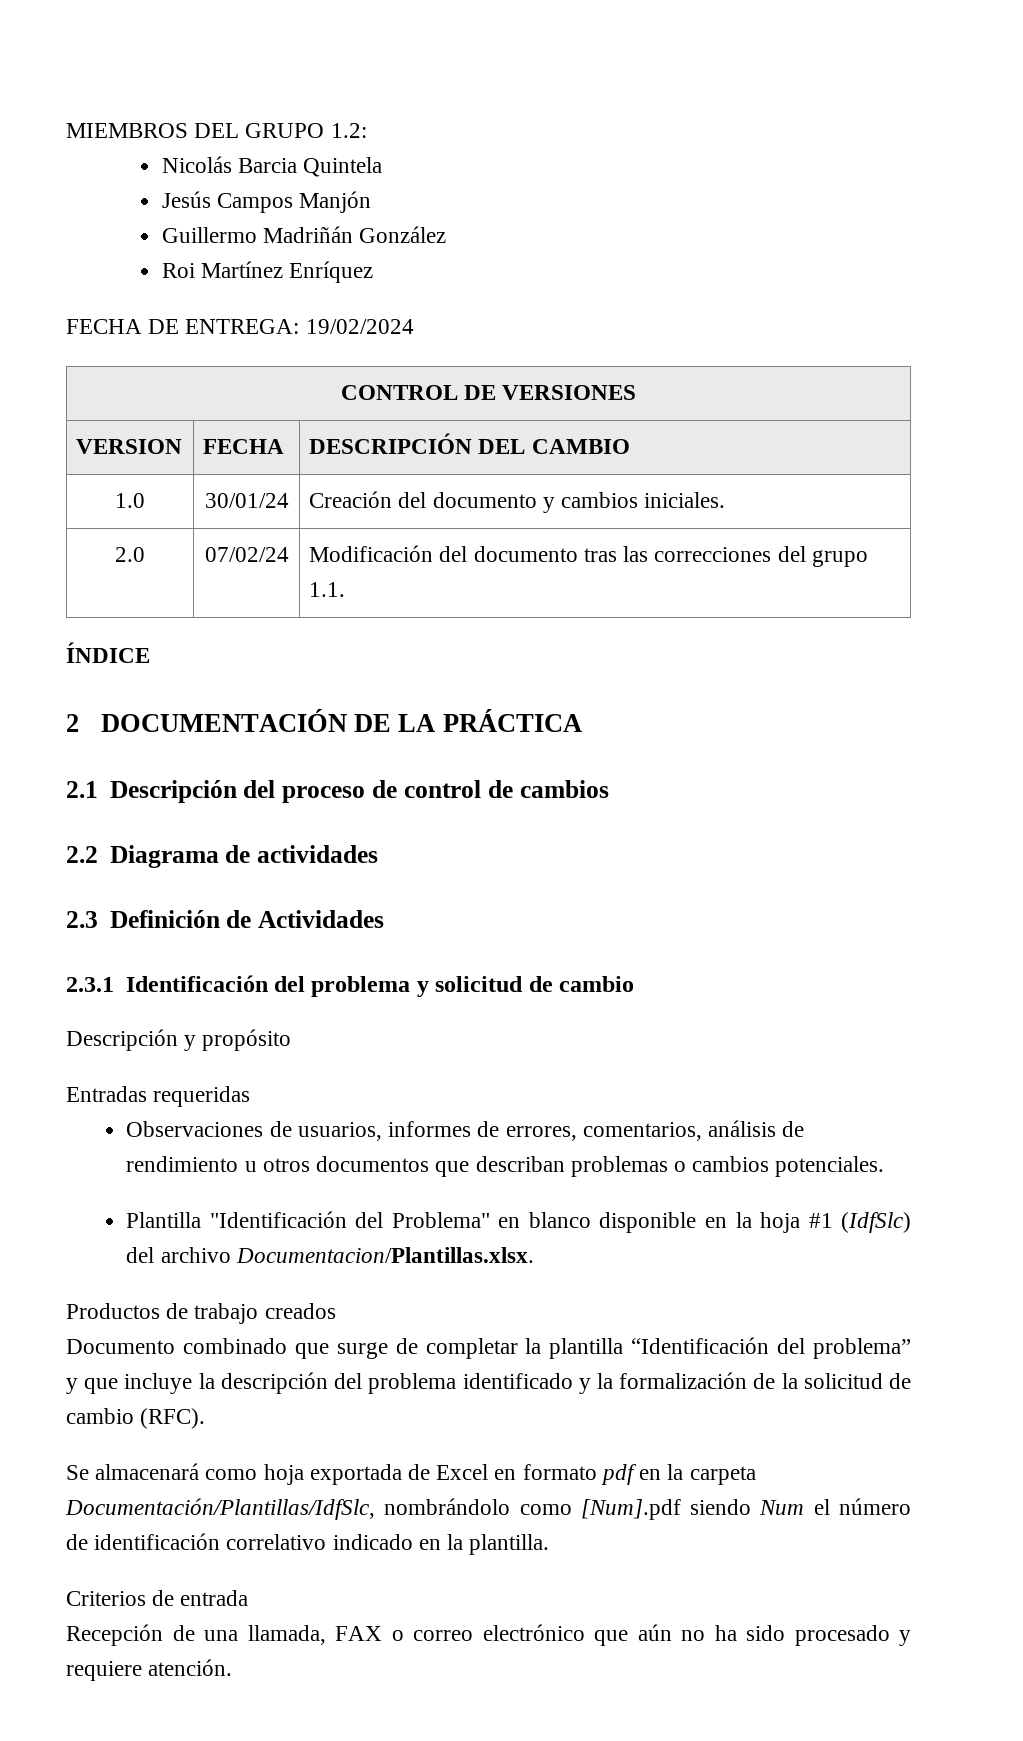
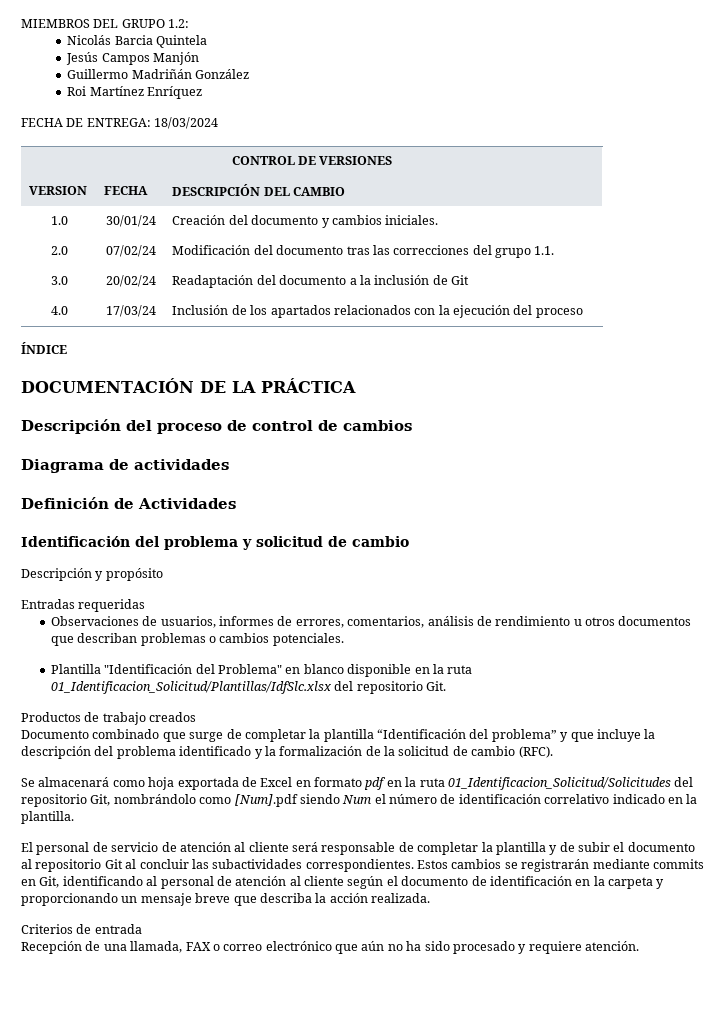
[305,319,414,334] 19/02/2024 -> [154,117,219,129] 18/03/2024
(346, 589) none -> [50,276,68,285] [105,275,156,287] [172,275,470,288] [50,306,68,315] [105,305,156,317] [172,305,583,318] // 3.0 | 20/02/24 | Readaptación del documento a la inclusión de Git // 4.0 | 17/03/24 | Inclusión de los apartados relacionados con la ejecución del proceso
[66,714,79,732] 2 -> (67, 348) none
[66,781,98,798] 2.1 -> (356, 385) none
[66,846,98,863] 2.2 -> (412, 425) none
[66,911,98,928] 2.3 -> (229, 464) none
[66,977,114,992] 2.3.1 -> (236, 503) none
[759,1212,911,1233] [126,1247,534,1263] hoja #1 (IdfSlc) del archivo Documentacion/Plantillas.xlsx. -> [447,665,473,674] [50,681,447,694] ruta 01_Identificacion_Solicitud/Plantillas/IdfSlc.xlsx del repositorio Git.
[689,1466,756,1485] [65,1498,375,1520] carpeta Documentación/Plantillas/IdfSlc, -> [419,777,694,790] [21,794,111,807] ruta 01_Identificacion_Solicitud/Solicitudes del repositorio Git,
(550, 1544) none -> [21,842,695,855] [21,859,704,872] [21,876,665,889] [21,893,430,906] // El personal de servicio de atención al cliente será responsable de completar la plantilla y de subir el documento al repositorio Git al concluir las subactividades correspondientes. Estos cambios se registrarán mediante commits en Git, identificando al personal de atención al cliente según el documento de identificación en la carpeta y proporcionando un mensaje breve que describa la acción realizada.

